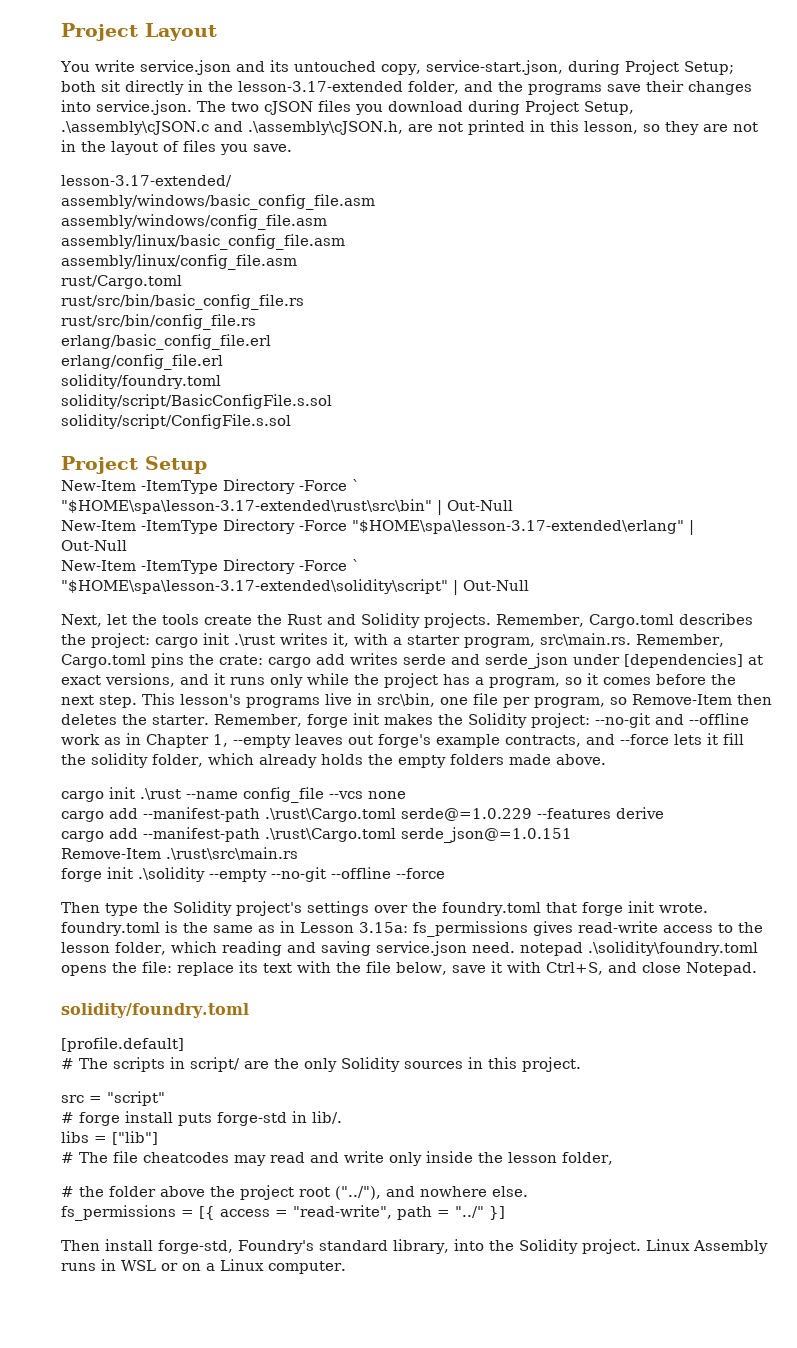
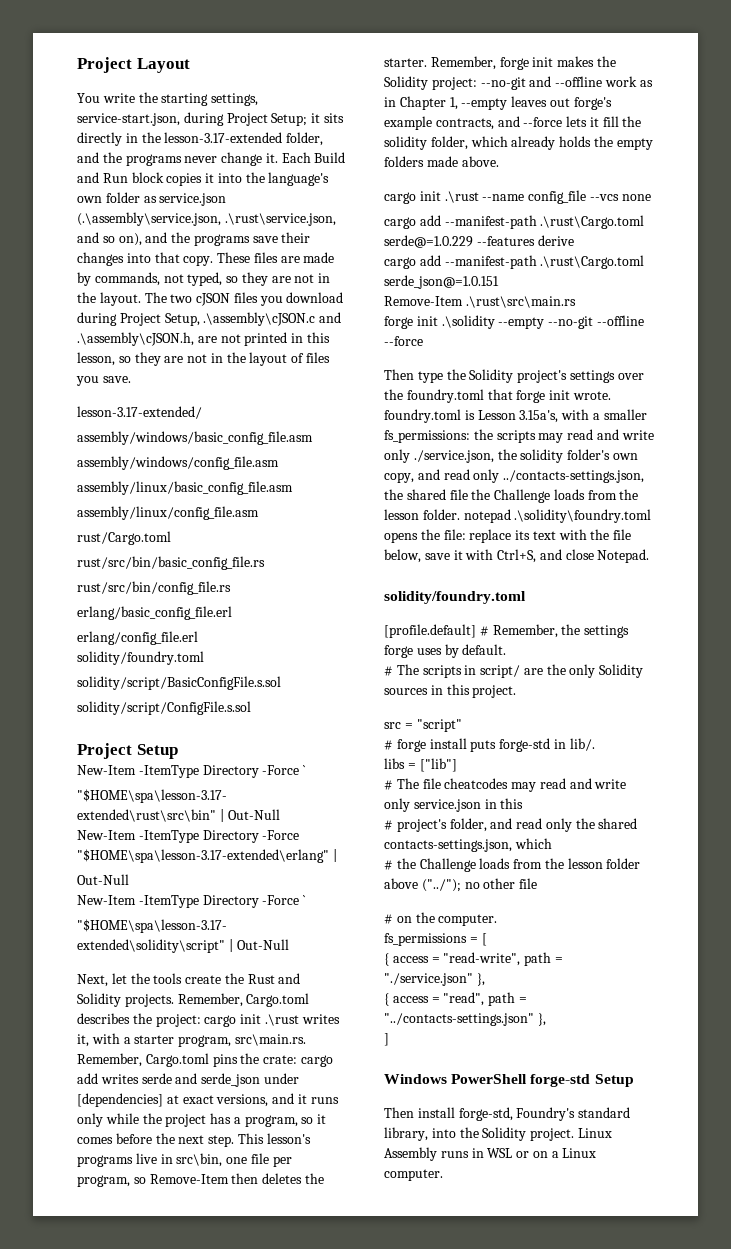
[139,60,421,75] service.json and its untouched copy, -> [138,92,259,106] the starting settings,
[61,80,120,92] both sit -> [311,113,344,123] it sits
[606,80,752,95] [61,100,192,115] save their changes into service.json. -> [184,152,346,166] [77,172,330,186] [77,192,227,206] [77,212,336,226] [77,232,311,246] [77,252,335,266] [77,272,331,286] [77,292,141,306] never change it. Each Build and Run block copies it into the language's own folder as service.json (.\assembly\service.json, .\rust\service.json, and so on), and the programs save their changes into that copy. These files are made by commands, not typed, so they are not in the layout.
[182,921,763,937] [61,941,515,956] the same as in Lesson 3.15a: fs_permissions gives read-write access to the lesson folder, which reading and saving service.json need. -> [477,409,647,423] [384,429,654,443] [384,449,638,463] [384,469,645,483] [384,489,639,503] [384,509,460,520] Lesson 3.15a's, with a smaller fs_permissions: the scripts may read and write only ./service.json, the solidity folder's own copy, and read only ../contacts-settings.json, the shared file the Challenge loads from the lesson folder.
(184, 1044) none -> [479,624,630,638] [384,644,507,658] # Remember, the settings forge uses by default.
[426,1151,613,1165] [61,1185,528,1200] inside the lesson folder, // # the folder above the project root ("../"), and nowhere else. -> [413,798,524,812] [384,818,638,832] [384,838,552,852] [384,858,641,872] [384,878,538,892] [384,912,498,926] service.json in this // # project's folder, and read only the shared contacts-settings.json, which // # the Challenge loads from the lesson folder above ("../"); no other file // # on the computer.
[199,1206,215,1220] [{ -> [481,933,487,946] [384,953,389,966] [ // {
[455,1206,505,1220] "../" }] -> [384,973,485,986] [384,992,527,1006] [384,1013,546,1026] [384,1033,389,1046] [384,1074,634,1087] "./service.json" }, // { access = "read", path = "../contacts-settings.json" }, // ] // Windows PowerShell forge-std Setup

